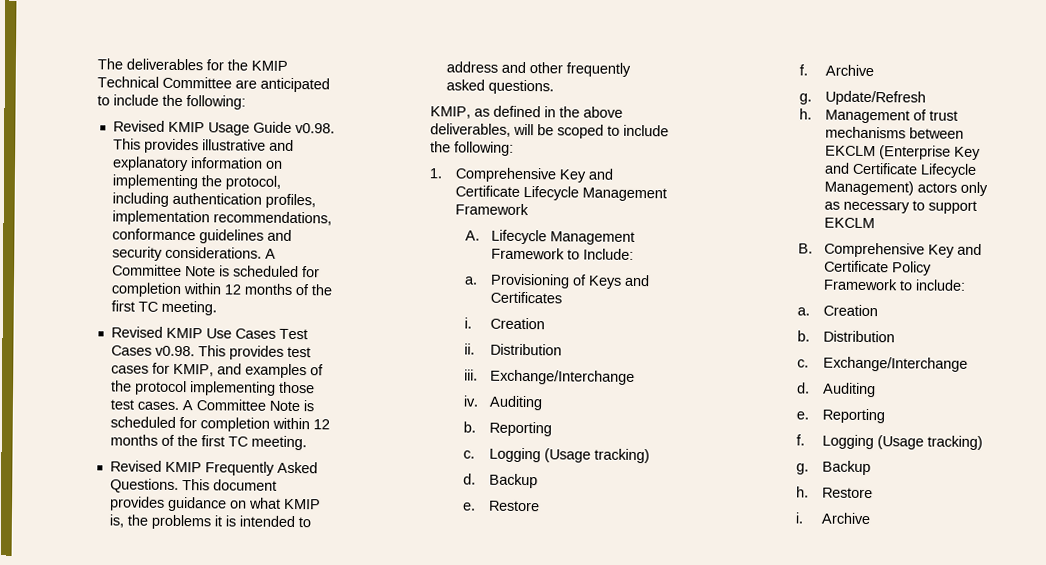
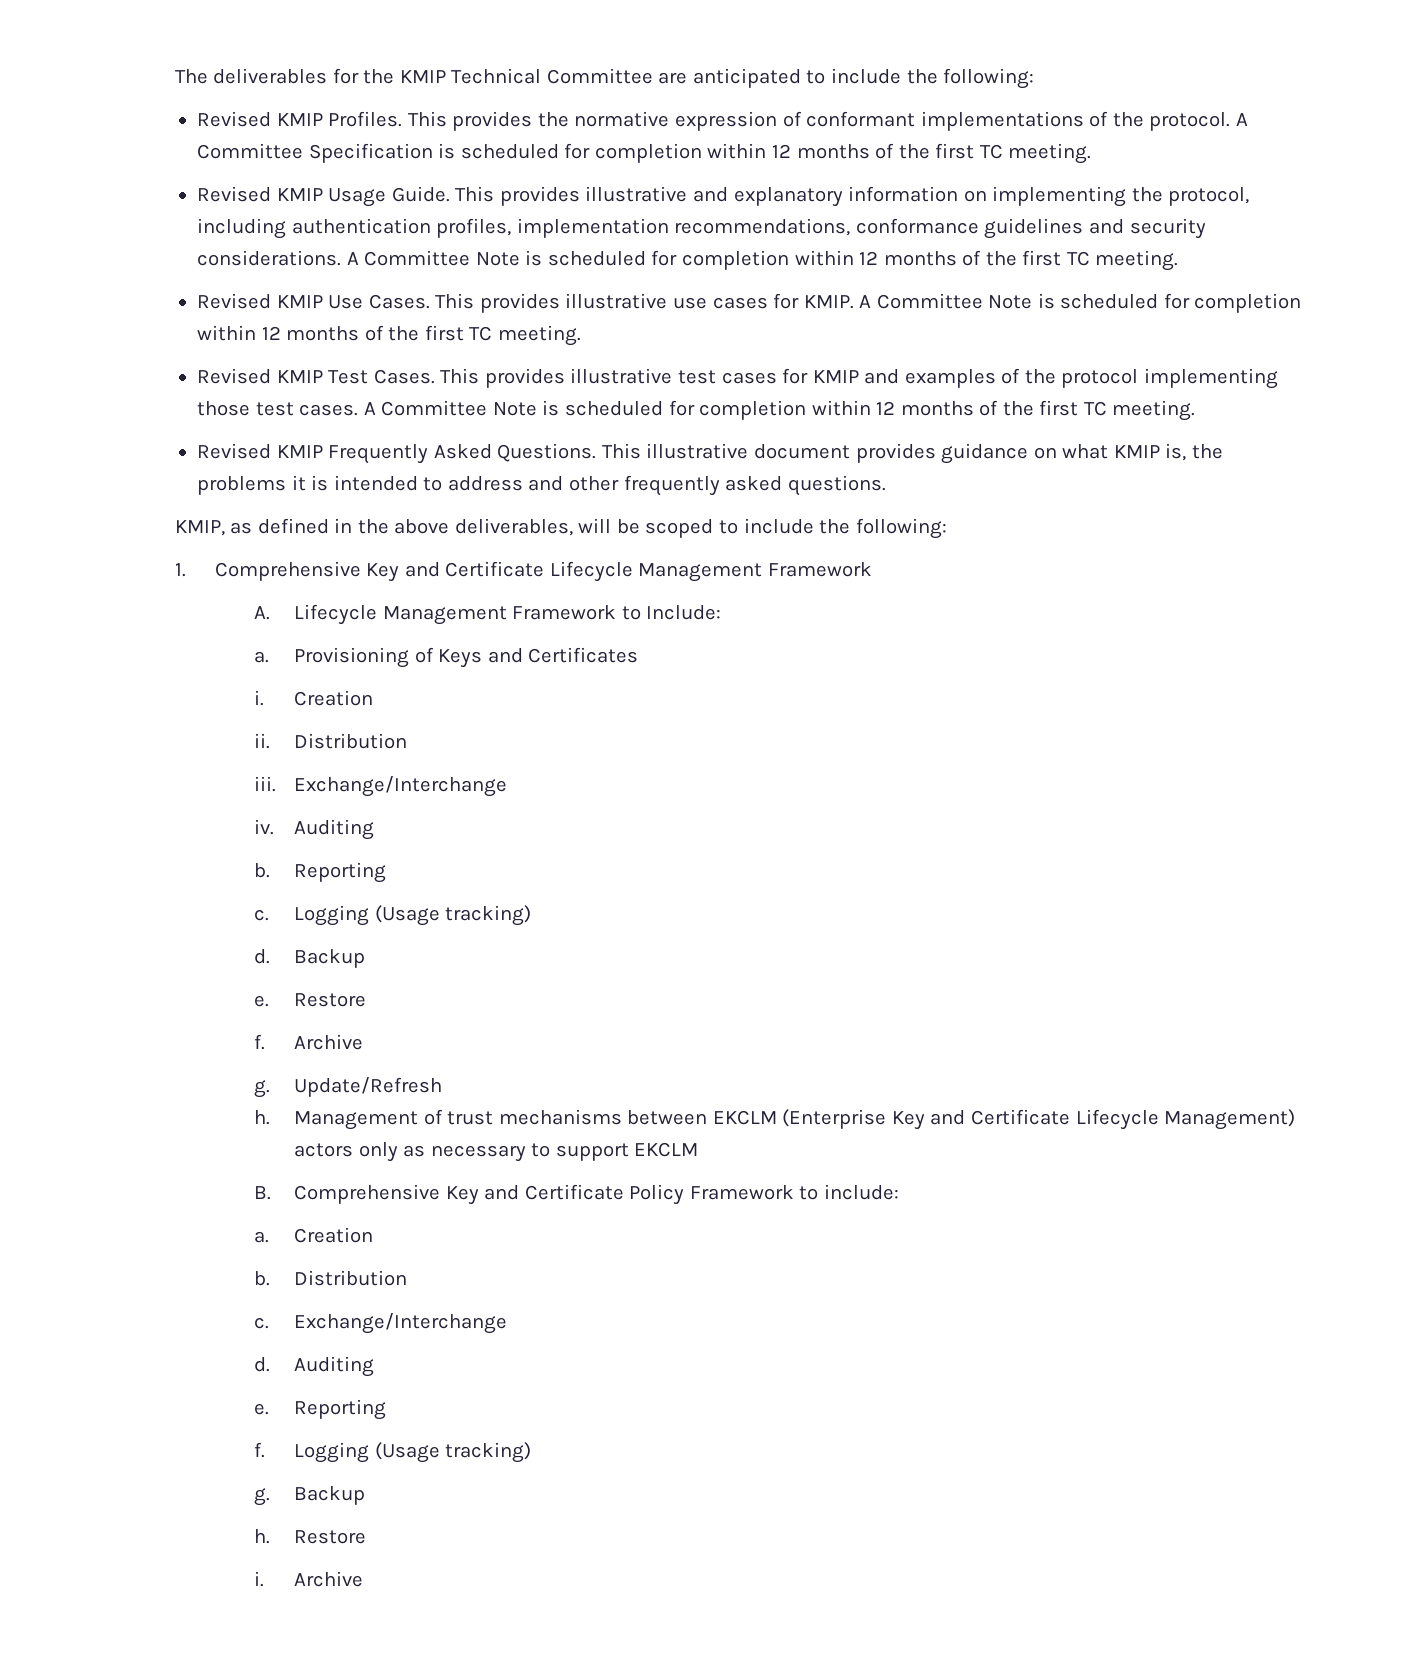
(247, 102) none -> [197,111,1248,131] [197,143,1092,164] // Revised KMIP Profiles. This provides the normative expression of conformant implementations of the protocol. A Committee Specification is scheduled for completion within 12 months of the first TC meeting.
[253,121,336,134] Guide v0.98. -> [391,186,450,202] Guide.
[235,328,309,340] [111,345,285,360] Cases Test Cases v0.98. This provides -> [368,293,1302,313] [197,325,581,346] [197,368,673,388] Cases. This provides illustrative use cases for KMIP. A Committee Note is scheduled for completion within 12 months of the first TC meeting. // Revised KMIP Test Cases. This provides illustrative
[173,363,215,377] KMIP, -> [812,370,859,383] KMIP
(211, 485) none -> [646,443,749,459] illustrative

